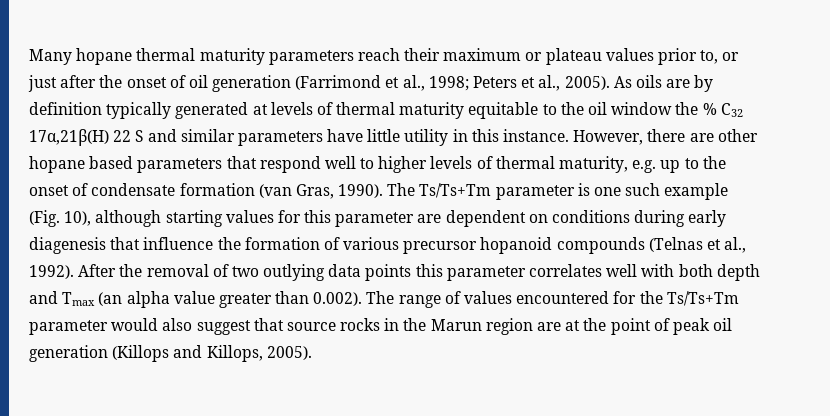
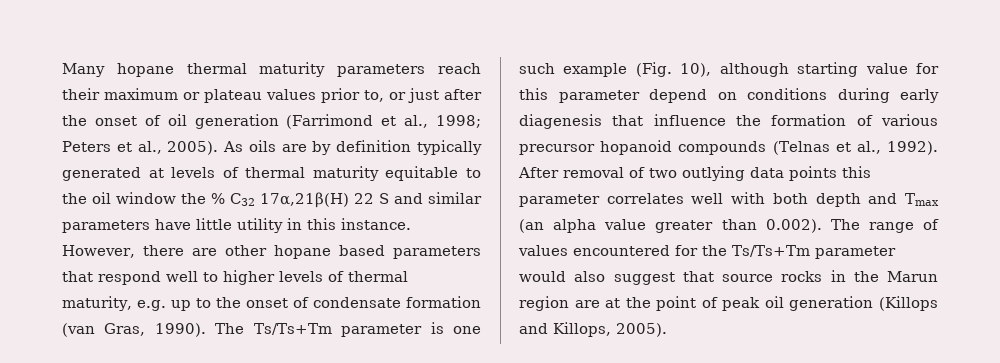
[225,210,274,223] values -> [865,63,908,74] value
[417,210,526,227] are dependent -> [649,89,707,103] depend
[119,264,143,277] the -> (559, 172) none

